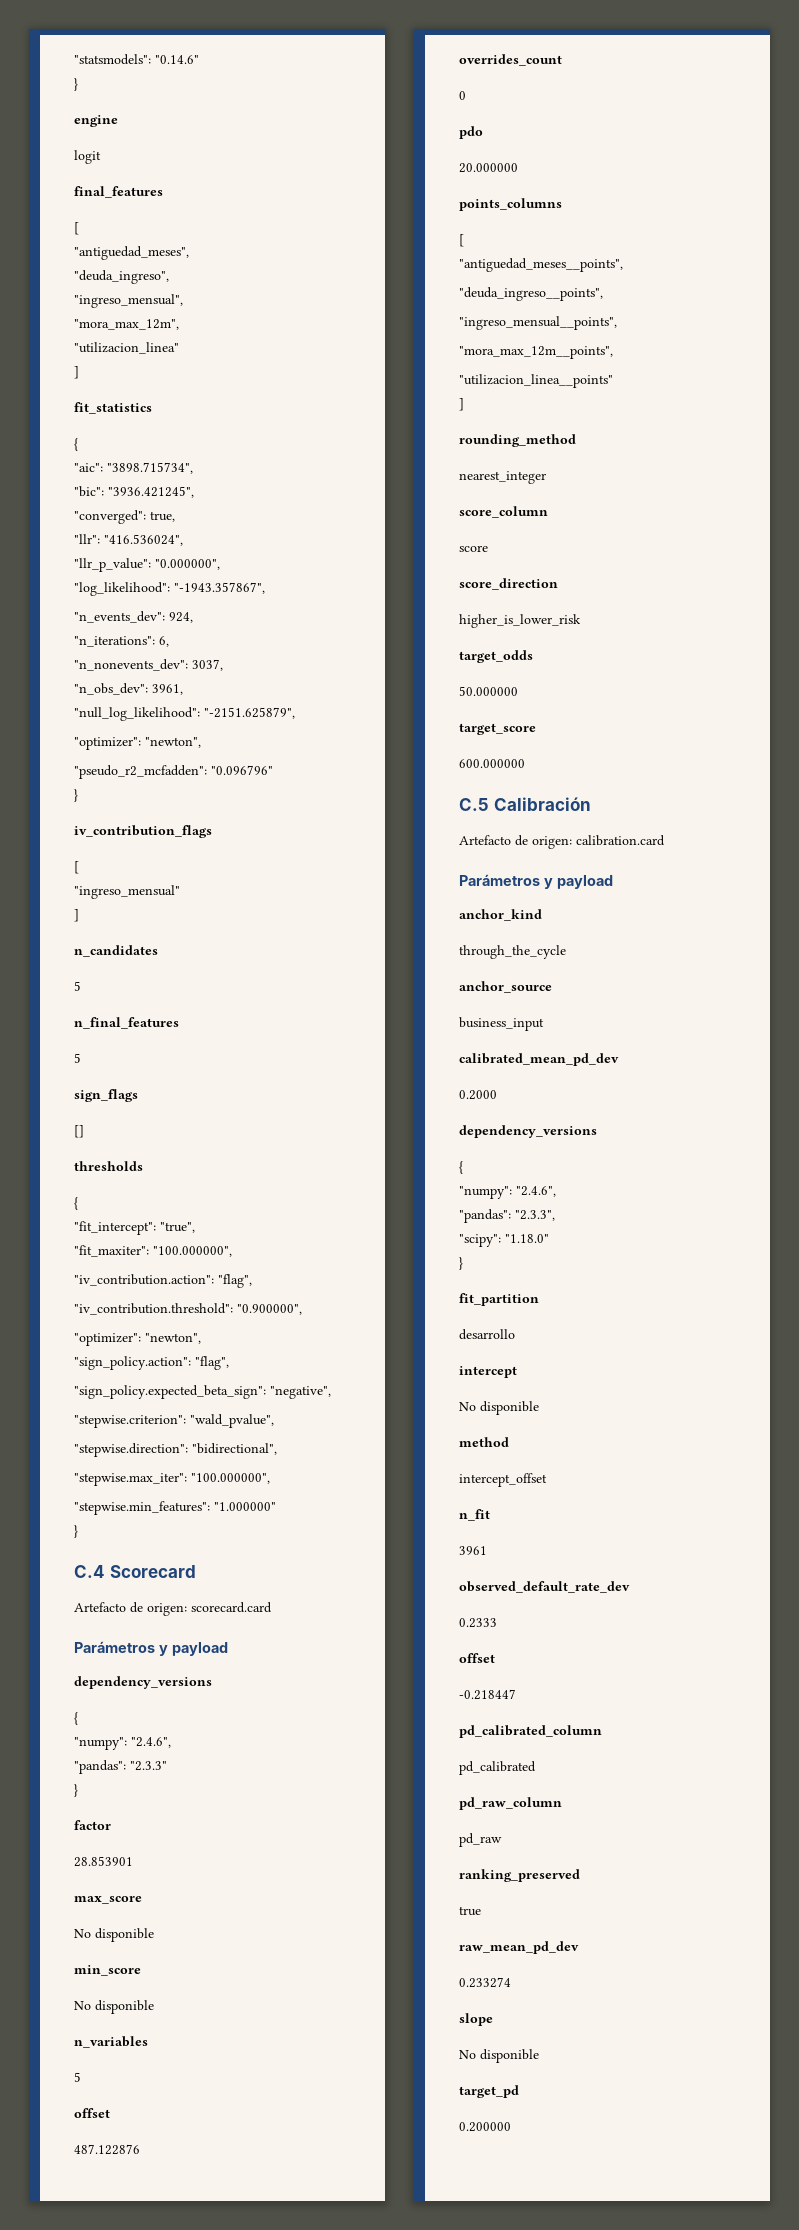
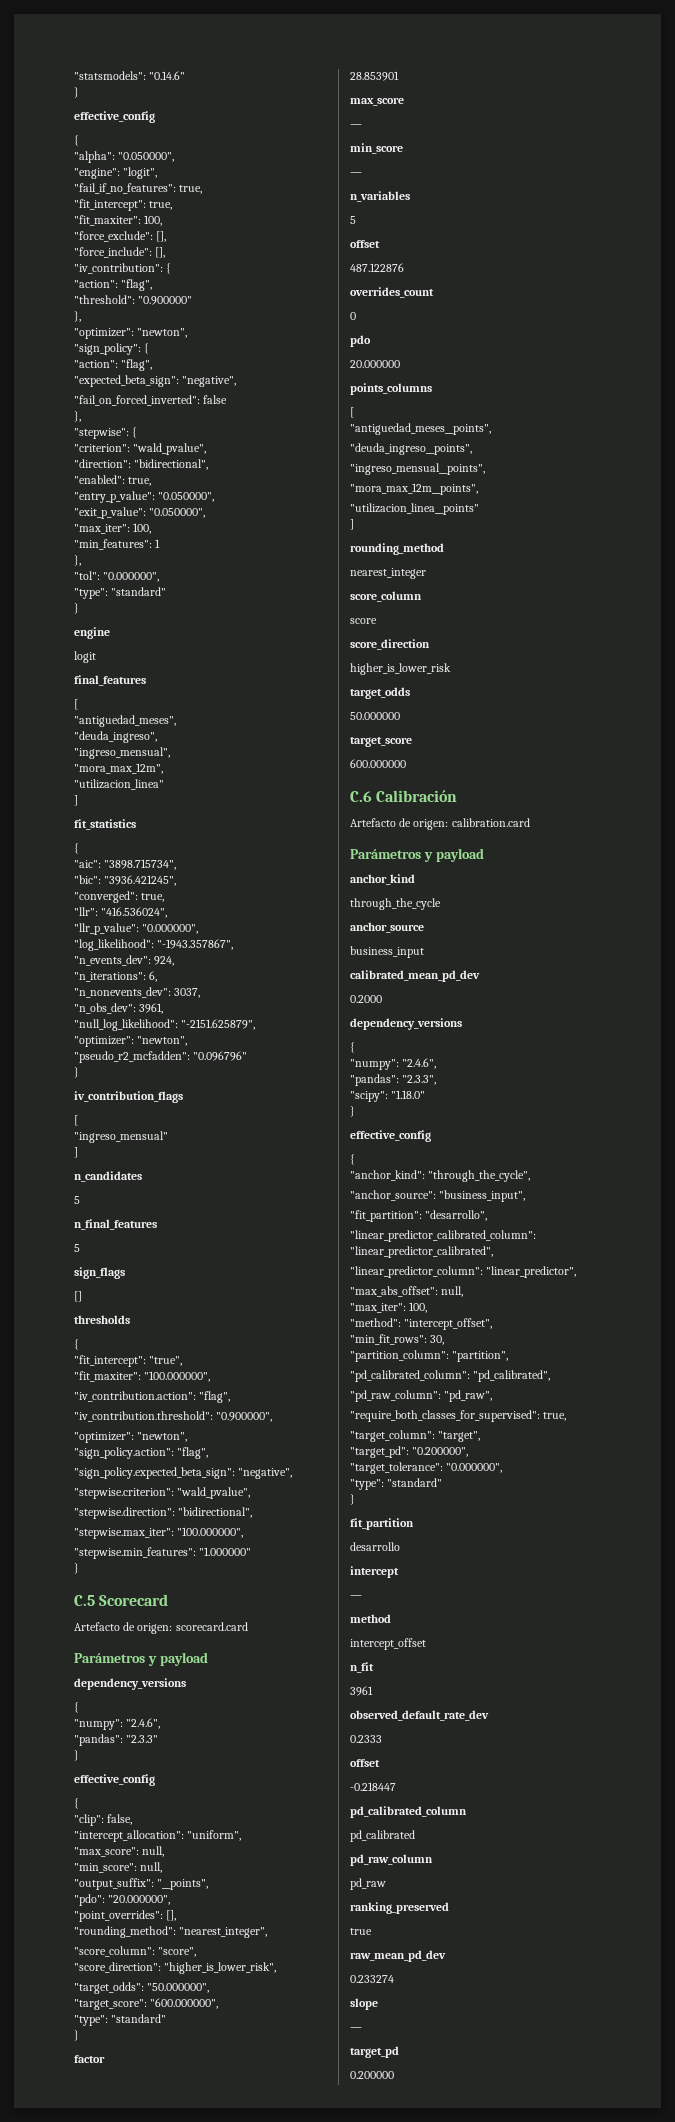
(78, 84) none -> [74,111,155,123] [74,135,79,146] [74,151,175,163] [74,167,158,179] [74,183,203,194] [74,199,173,211] [74,215,163,226] [74,231,167,242] [74,247,166,258] [74,263,172,274] [74,279,153,291] [74,295,193,305] [74,311,81,322] [74,328,188,339] [74,343,150,355] [74,359,153,371] [74,375,237,387] [74,395,228,406] [74,411,81,422] [74,427,138,439] [74,443,207,455] [74,459,209,470] [74,475,152,486] [74,491,215,503] [74,507,206,519] [74,523,152,534] [74,539,161,550] [74,555,81,566] [74,571,160,582] [74,587,167,599] [74,603,79,614] // effective_config // { // "alpha": "0.050000", // "engine": "logit", // "fail_if_no_features": true, // "fit_intercept": true, // "fit_maxiter": 100, // "force_exclude": [], // "force_include": [], // "iv_contribution": { // "action": "flag", // "threshold": "0.900000" // }, // "optimizer": "newton", // "sign_policy": { // "action": "flag", // "expected_beta_sign": "negative", // "fail_on_forced_inverted": false // }, // "stepwise": { // "criterion": "wald_pvalue", // "direction": "bidirectional", // "enabled": true, // "entry_p_value": "0.050000", // "exit_p_value": "0.050000", // "max_iter": 100, // "min_features": 1 // }, // "tol": "0.000000", // "type": "standard" // }
[74,1565,105,1578] C.4 -> [74,1595,95,1606] C.5
(78, 1790) none -> [74,1774,155,1786] [74,1798,79,1809] [74,1814,133,1826] [74,1830,242,1842] [74,1846,165,1857] [74,1862,163,1873] [74,1878,209,1890] [74,1894,171,1906] [74,1910,177,1922] [74,1926,268,1938] [74,1946,197,1957] [74,1962,277,1974] [74,1982,210,1994] [74,1998,219,2010] [74,2014,167,2026] [74,2030,79,2041] // effective_config // { // "clip": false, // "intercept_allocation": "uniform", // "max_score": null, // "min_score": null, // "output_suffix": "__points", // "pdo": "20.000000", // "point_overrides": [], // "rounding_method": "nearest_integer", // "score_column": "score", // "score_direction": "higher_is_lower_risk", // "target_odds": "50.000000", // "target_score": "600.000000", // "type": "standard" // }
[74,1928,154,1942] No disponible -> [350,124,362,128] —
[74,2000,154,2014] No disponible -> [350,172,362,176] —
[459,798,489,811] C.5 -> [350,791,372,802] C.6
(463, 1263) none -> [350,1130,431,1142] [350,1154,355,1165] [350,1170,531,1182] [350,1190,526,1202] [350,1210,488,1222] [350,1230,536,1242] [350,1246,493,1258] [350,1266,577,1278] [350,1286,464,1297] [350,1302,428,1313] [350,1318,493,1330] [350,1334,445,1345] [350,1350,509,1362] [350,1370,551,1382] [350,1390,493,1402] [350,1410,567,1422] [350,1430,481,1442] [350,1446,469,1458] [350,1462,503,1474] [350,1478,443,1490] [350,1494,355,1505] // effective_config // { // "anchor_kind": "through_the_cycle", // "anchor_source": "business_input", // "fit_partition": "desarrollo", // "linear_predictor_calibrated_column": "linear_predictor_calibrated", // "linear_predictor_column": "linear_predictor", // "max_abs_offset": null, // "max_iter": 100, // "method": "intercept_offset", // "min_fit_rows": 30, // "partition_column": "partition", // "pd_calibrated_column": "pd_calibrated", // "pd_raw_column": "pd_raw", // "require_both_classes_for_supervised": true, // "target_column": "target", // "target_pd": "0.200000", // "target_tolerance": "0.000000", // "type": "standard" // }
[459,1401,539,1415] No disponible -> [350,1595,362,1599] —
[459,2049,539,2063] No disponible -> [350,2027,362,2031] —

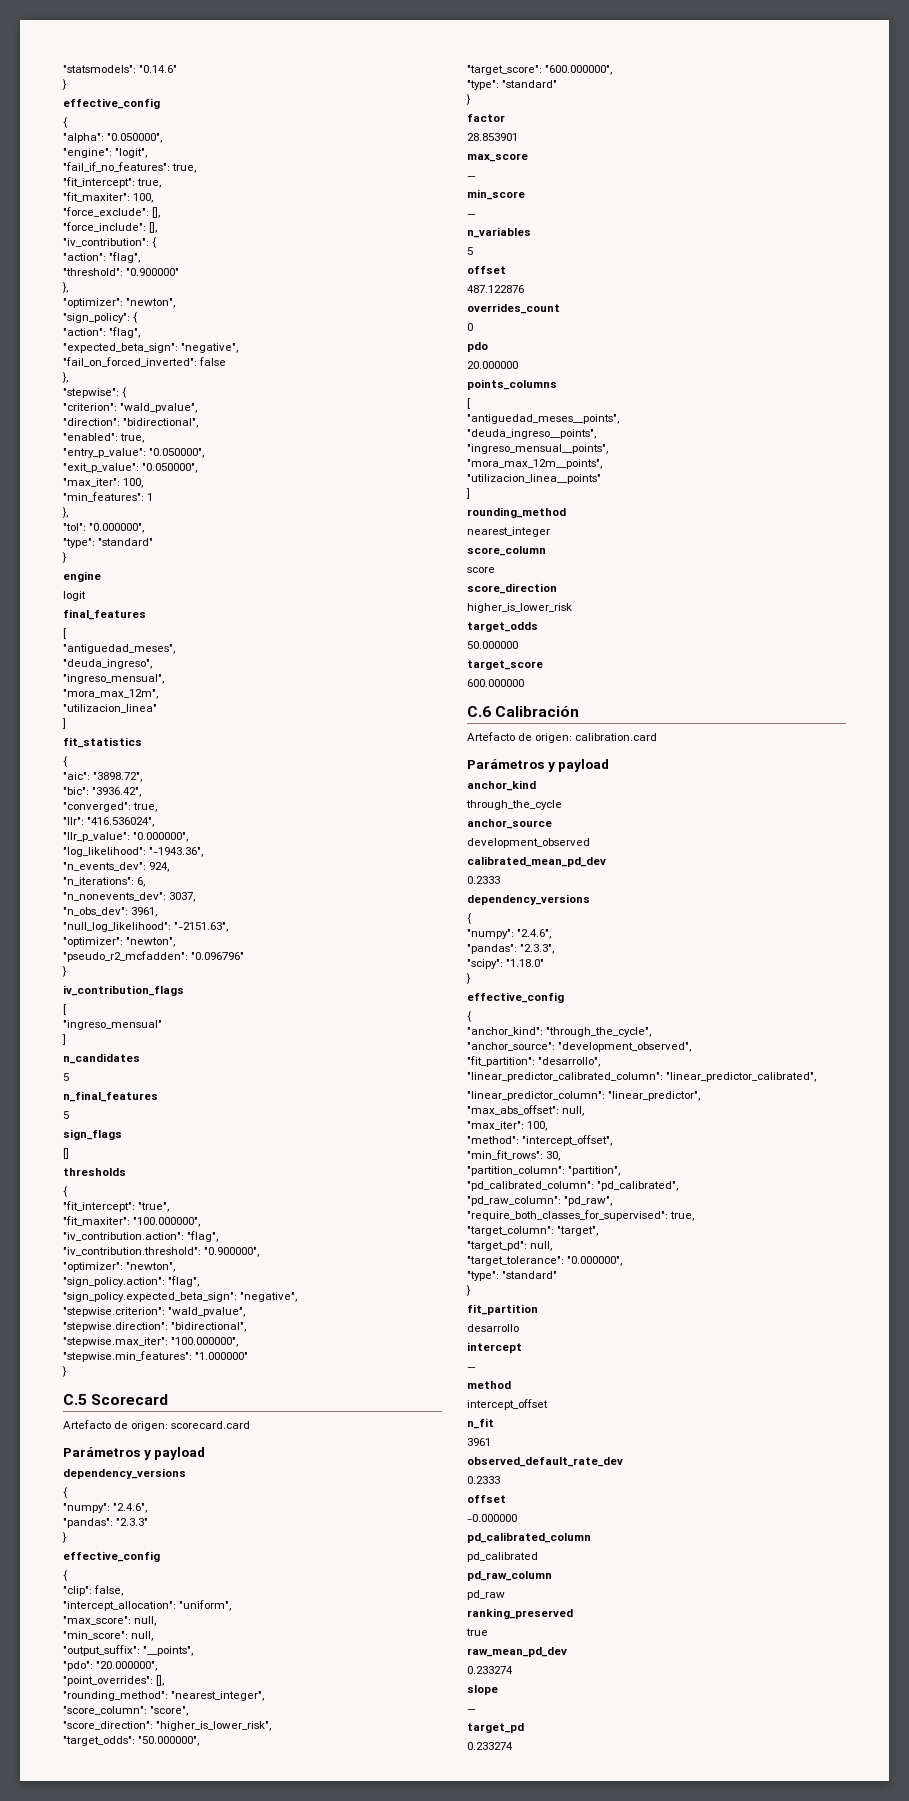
[104,859,177,870] "3898.715734", -> [93,772,143,782] "3898.72",
[104,875,177,886] "3936.421245", -> [92,787,142,797] "3936.42",
[157,939,234,950] "-1943.357867", -> [149,847,204,857] "-1943.36",
[181,1019,256,1030] "-2151.625879", -> [174,922,229,932] "-2151.63",
[350,946,424,958] business_input -> [467,838,590,848] development_observed
[350,995,382,1003] 0.2000 -> [467,876,500,884] 0.2333
[439,1190,526,1202] "business_input", -> [558,1042,692,1052] "development_observed",
[412,1447,469,1457] "0.200000", -> [530,1241,553,1251] null,
[350,1782,396,1791] -0.218447 -> [467,1514,517,1522] -0.000000
[350,2071,394,2079] 0.200000 -> [467,1742,513,1750] 0.233274

